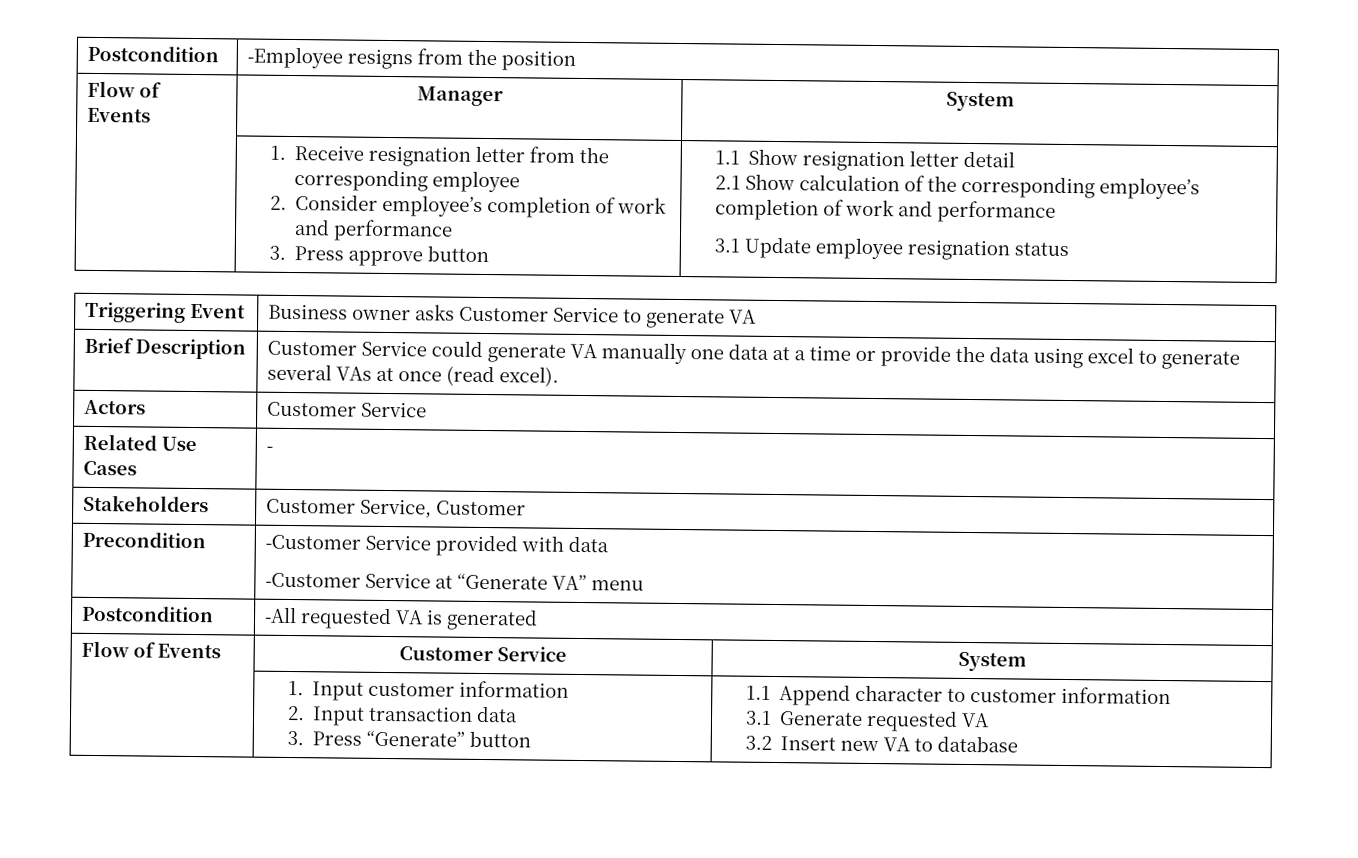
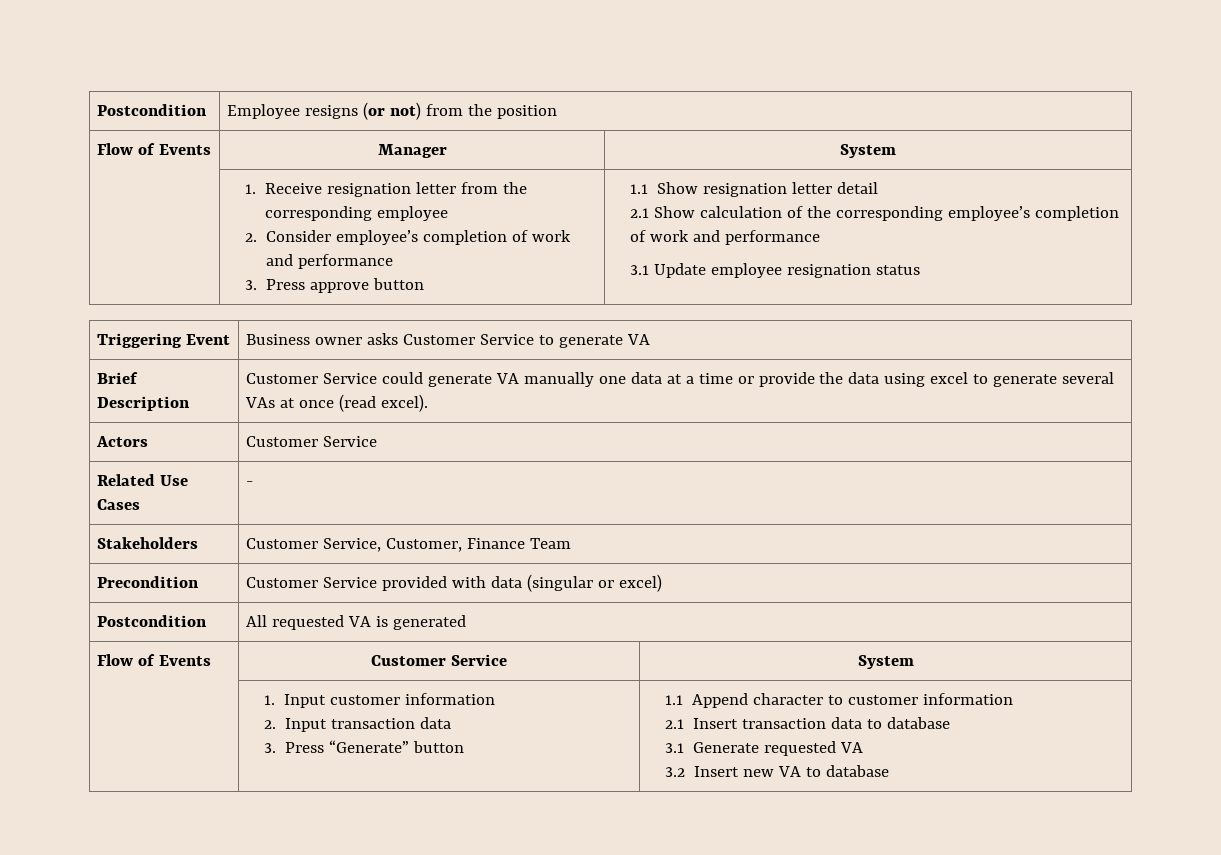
[87,45,220,63] [247,46,414,70] Postcondition | -Employee resigns -> [96,104,207,116] [226,102,421,120] Postcondition | Employee resigns (or not)
[436,500,527,516] Customer -> [385,538,571,552] Customer, Finance Team
[265,534,362,550] -Customer -> [245,577,318,588] Customer
[265,572,645,591] [81,605,215,623] [264,606,298,624] // -Customer Service at “Generate VA” menu // Postcondition | -All -> [526,574,662,592] [96,615,207,627] [245,615,267,627] (singular or excel) // Postcondition | All
(1171, 695) none -> [665,717,951,729] // 2.1 Insert transaction data to database

